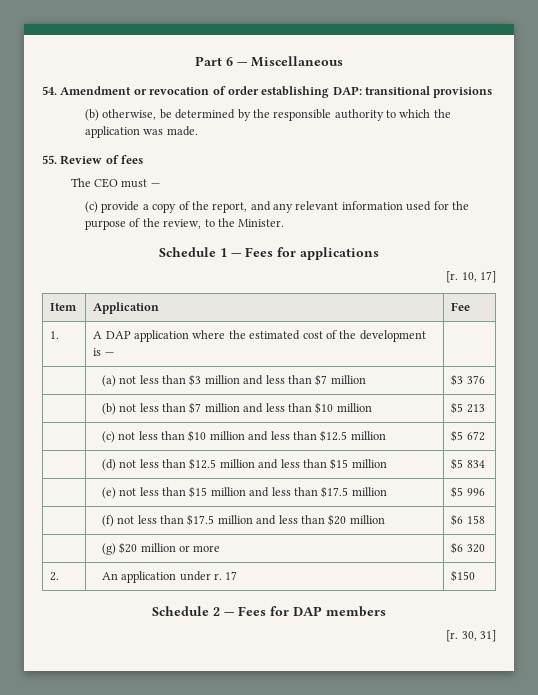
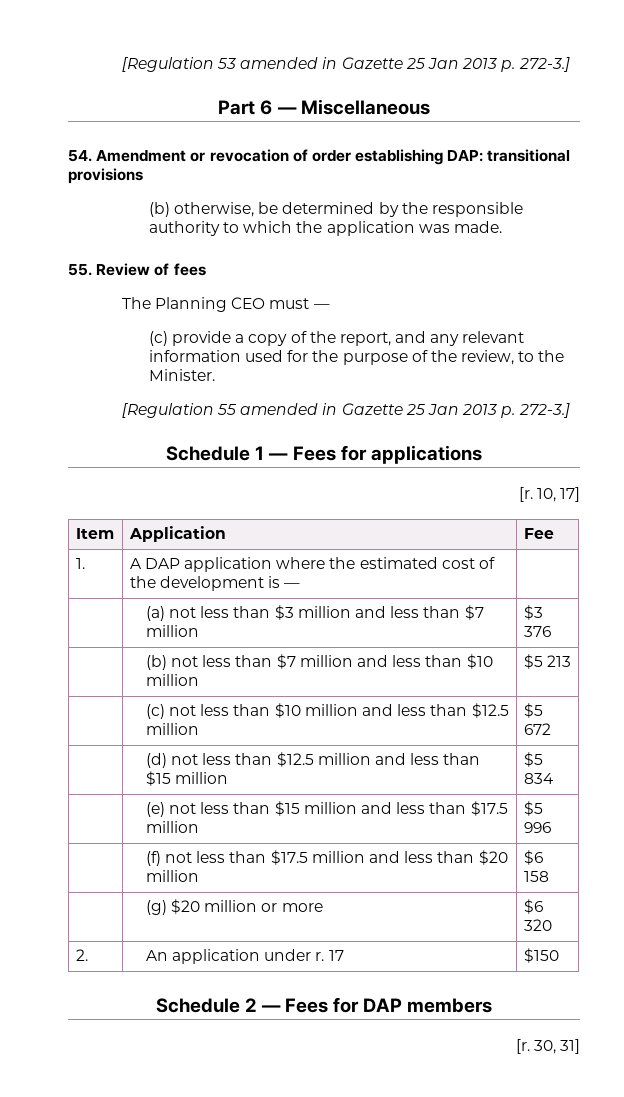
(195, 61) none -> [121,57,570,72] [Regulation 53 amended in Gazette 25 Jan 2013 p. 272-3.] //
(91, 182) none -> [155,297,228,312] Planning
(285, 223) none -> [121,403,570,418] // [Regulation 55 amended in Gazette 25 Jan 2013 p. 272-3.]

